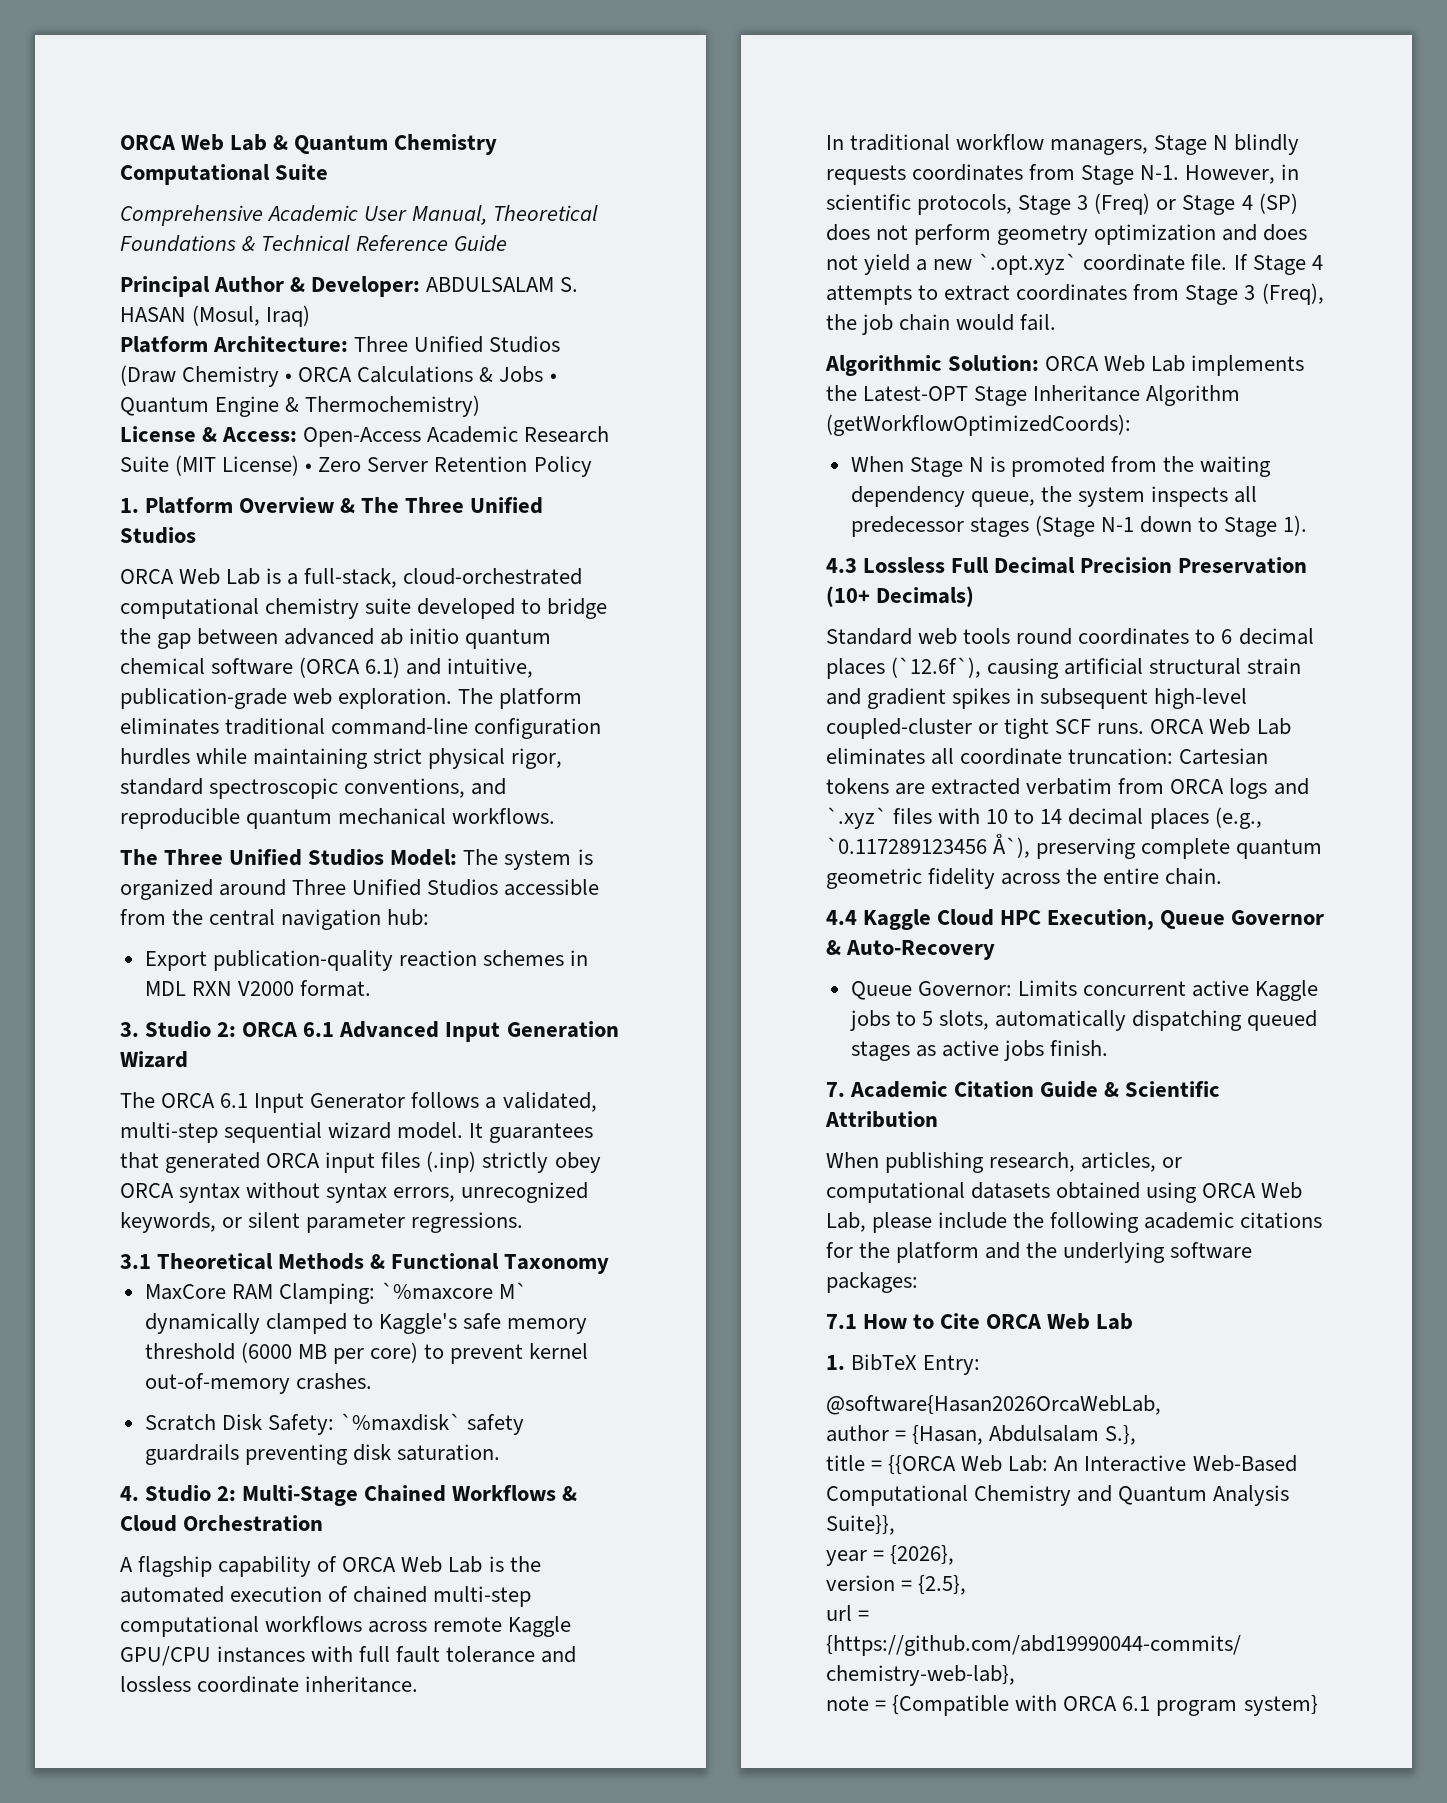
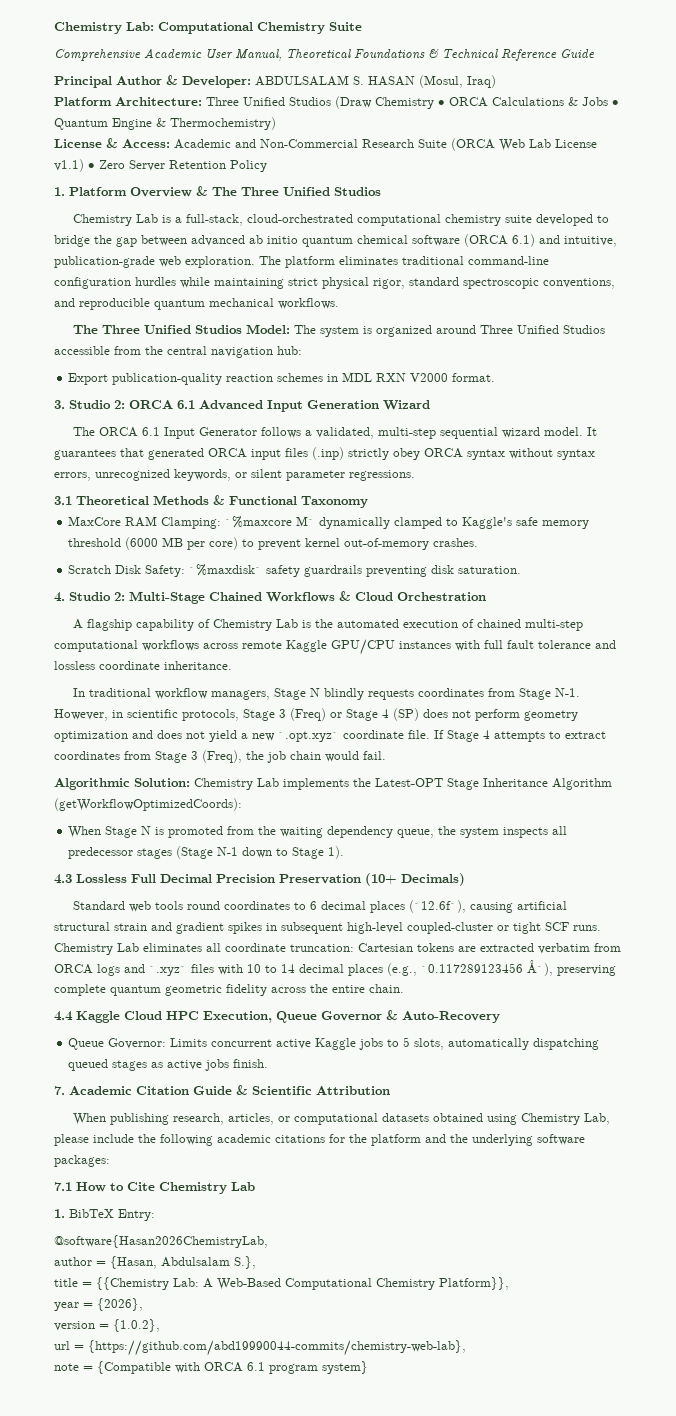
[120,134,498,155] [120,164,270,185] ORCA Web Lab & Quantum Chemistry Computational -> [54,22,325,34] Chemistry Lab: Computational Chemistry
[303,426,610,447] [120,455,300,476] Open-Access Academic Research Suite (MIT License) -> [174,138,597,151] [54,159,84,172] Academic and Non-Commercial Research Suite (ORCA Web Lab License v1.1)
[120,568,221,585] ORCA Web -> [72,214,132,226] Chemistry
[342,1556,443,1573] ORCA Web -> [212,619,272,631] Chemistry
[1045,355,1146,372] ORCA Web -> [194,778,253,790] Chemistry
[1150,718,1251,735] ORCA Web -> [54,943,113,955] Chemistry
[1202,1182,1303,1199] ORCA Web -> [520,1113,580,1125] Chemistry
[986,1313,1091,1330] ORCA Web -> [159,1182,227,1194] Chemistry
[826,1395,1161,1415] @software{Hasan2026OrcaWebLab, -> [54,1235,268,1248] @software{Hasan2026ChemistryLab,
[888,1455,1297,1475] [826,1485,1290,1506] [826,1515,895,1535] {{ORCA Web Lab: An Interactive Web-Based Computational Chemistry and Quantum Analysis Suite}}, -> [96,1277,509,1290] {{Chemistry Lab: A Web-Based Computational Chemistry Platform}},
[918,1575,967,1595] {2.5}, -> [113,1319,160,1332] {1.0.2},

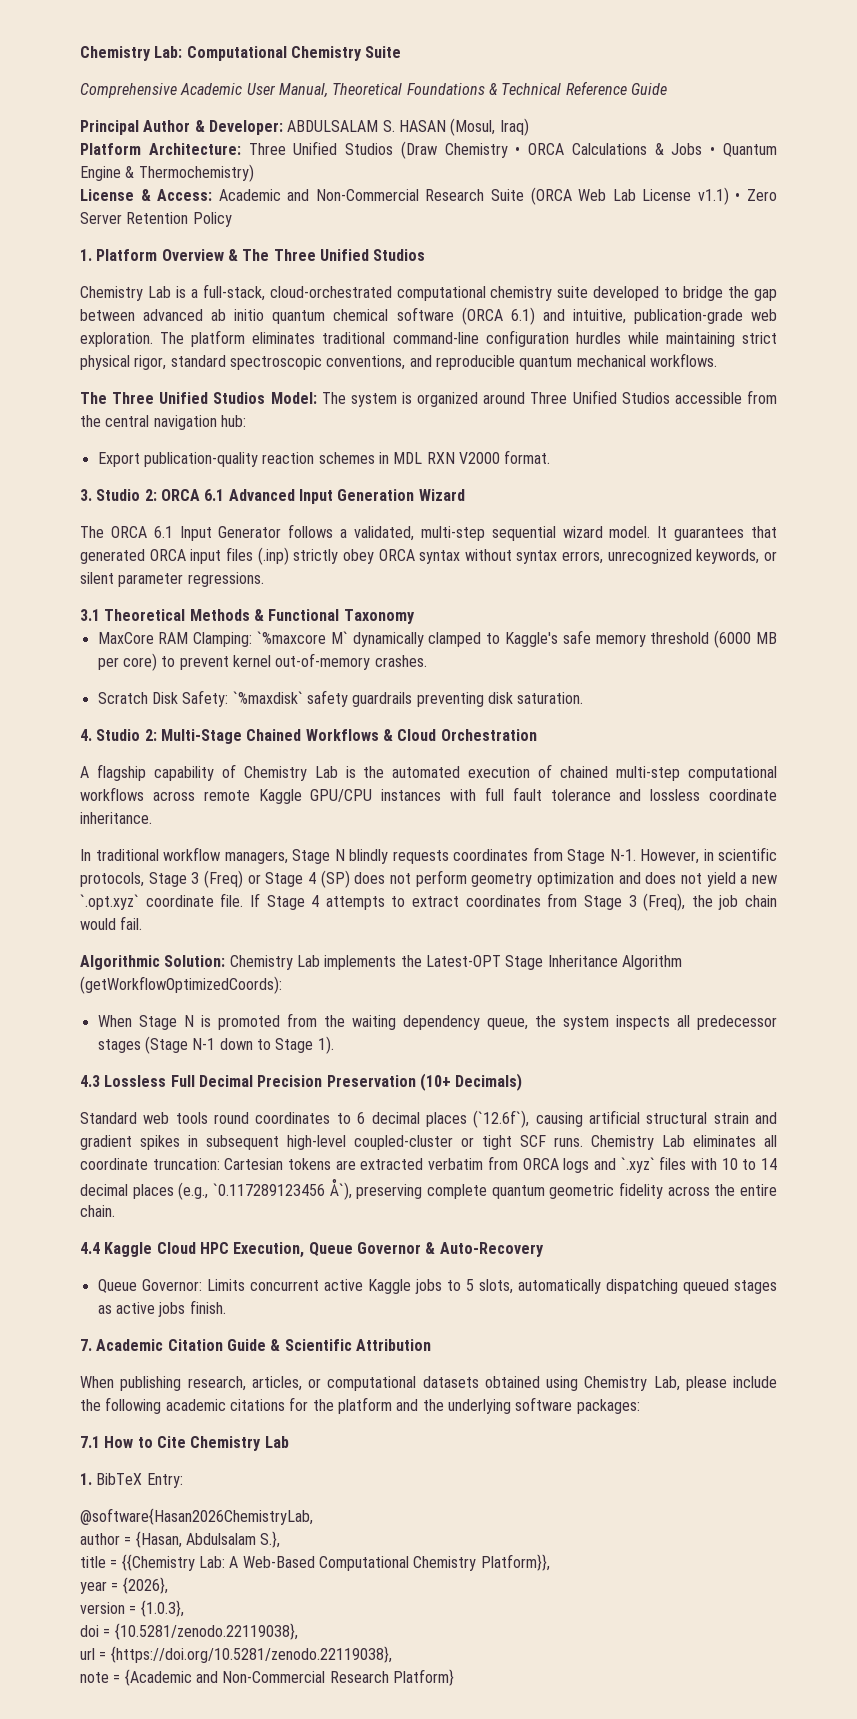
[113,1319,160,1332] {1.0.2}, -> [140,1600,184,1617] [80,1623,298,1640] {1.0.3}, // doi = {10.5281/zenodo.22119038},
[88,1340,466,1356] {https://github.com/abd19990044-commits/chemistry-web-lab}, -> [110,1646,392,1663] {https://doi.org/10.5281/zenodo.22119038},
[97,1361,368,1374] {Compatible with ORCA 6.1 program system} -> [124,1669,454,1686] {Academic and Non-Commercial Research Platform}

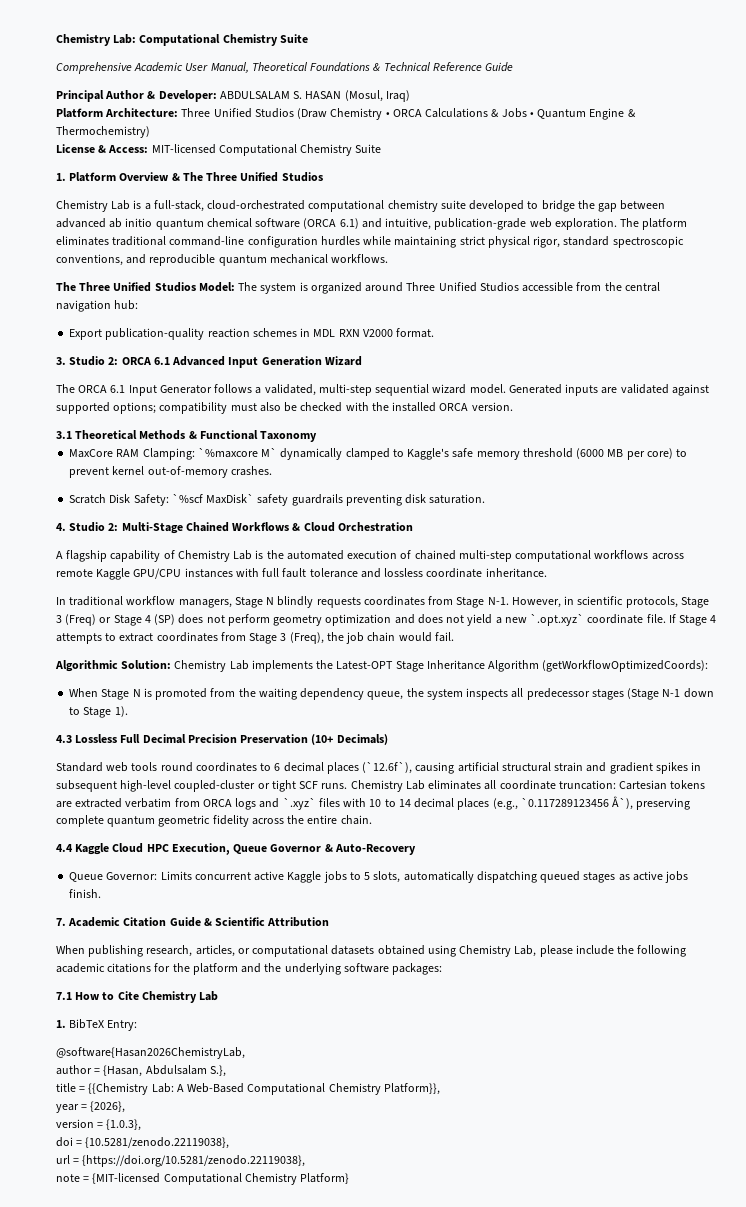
[218,187,777,205] [80,212,232,227] Academic and Non-Commercial Research Suite (ORCA Web Lab License v1.1) • Zero Server Retention Policy -> [151,144,382,156] MIT-licensed Computational Chemistry Suite
[657,526,777,541] [80,547,777,565] [80,572,264,587] It guarantees that generated ORCA input files (.inp) strictly obey ORCA syntax without syntax errors, unrecognized keywords, or silent parameter regressions. -> [508,384,709,396] [56,402,513,414] Generated inputs are validated against supported options; compatibility must also be checked with the installed ORCA version.
[232,691,303,704] `%maxdisk` -> [171,494,255,504] `%scf MaxDisk`
[124,1669,389,1686] {Academic and Non-Commercial Research -> [92,1173,297,1185] {MIT-licensed Computational Chemistry

